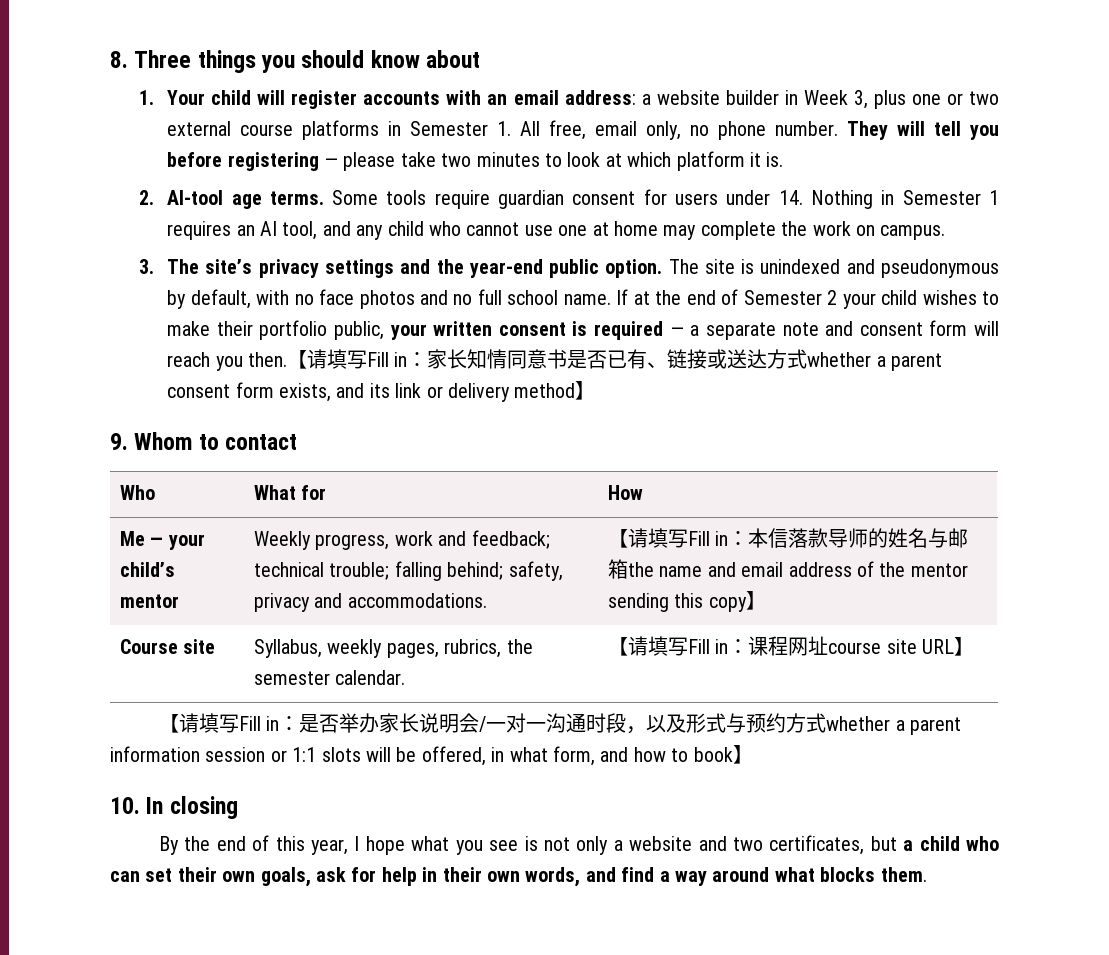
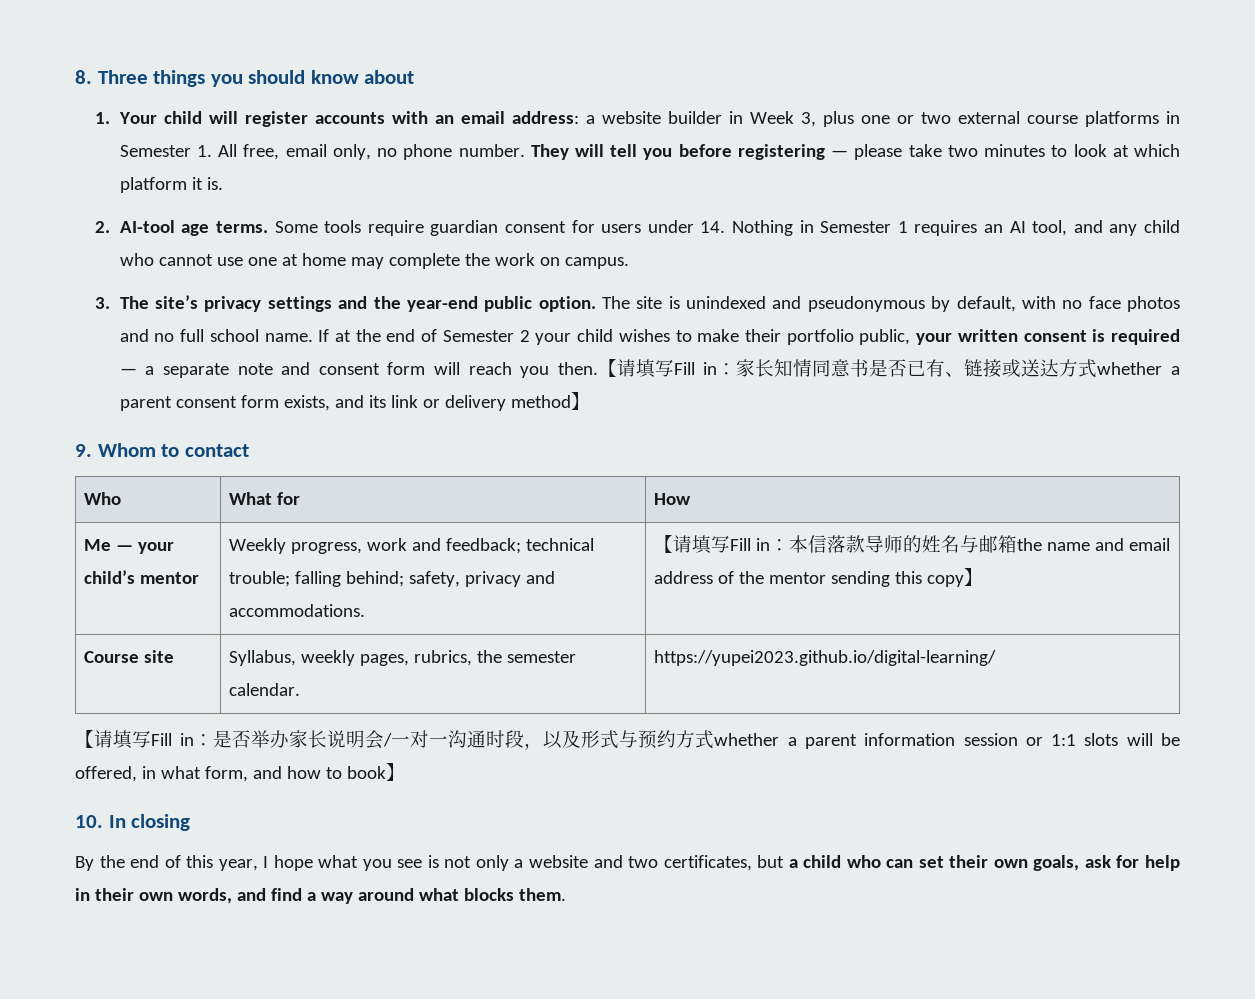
[608,636,975,656] 【请填写Fill in：课程网址course site URL】 -> [653,650,996,666] https://yupei2023.github.io/digital-learning/

